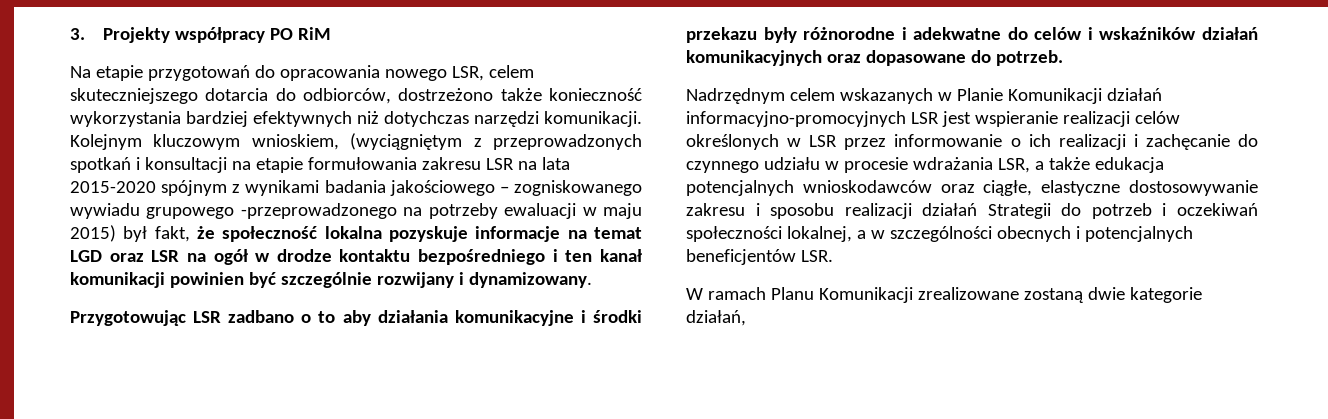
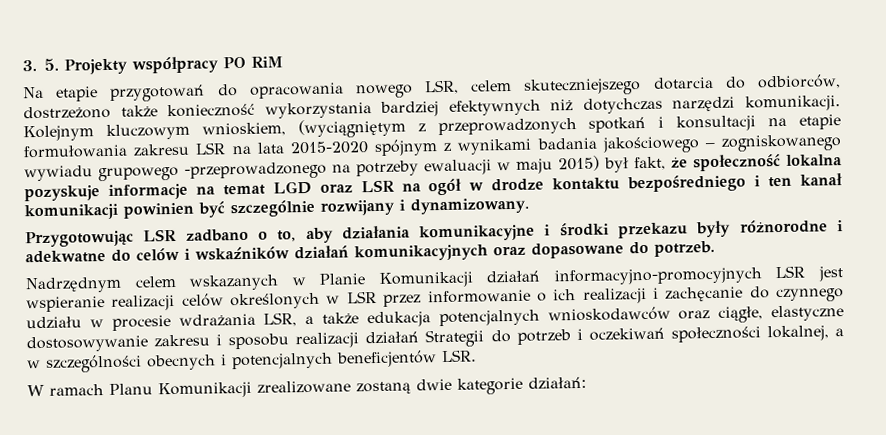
(85, 34) none -> [44,58,59,71] 5.
[318,311,336,323] to -> [277,230,297,242] to,
[686,310,746,326] działań, -> [528,376,587,390] działań:

